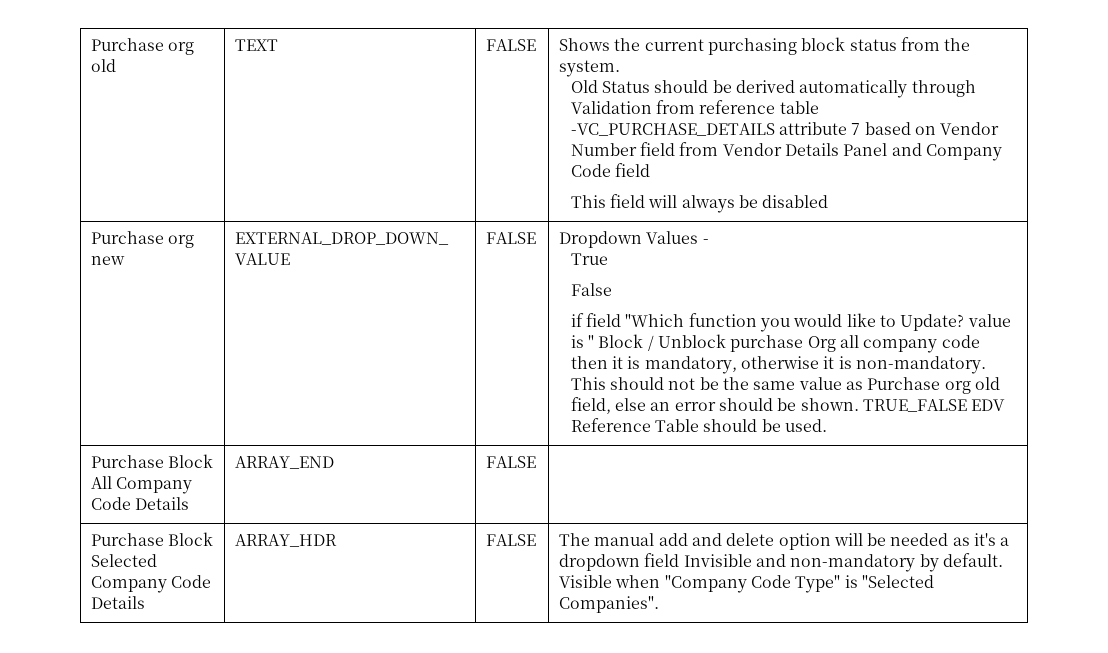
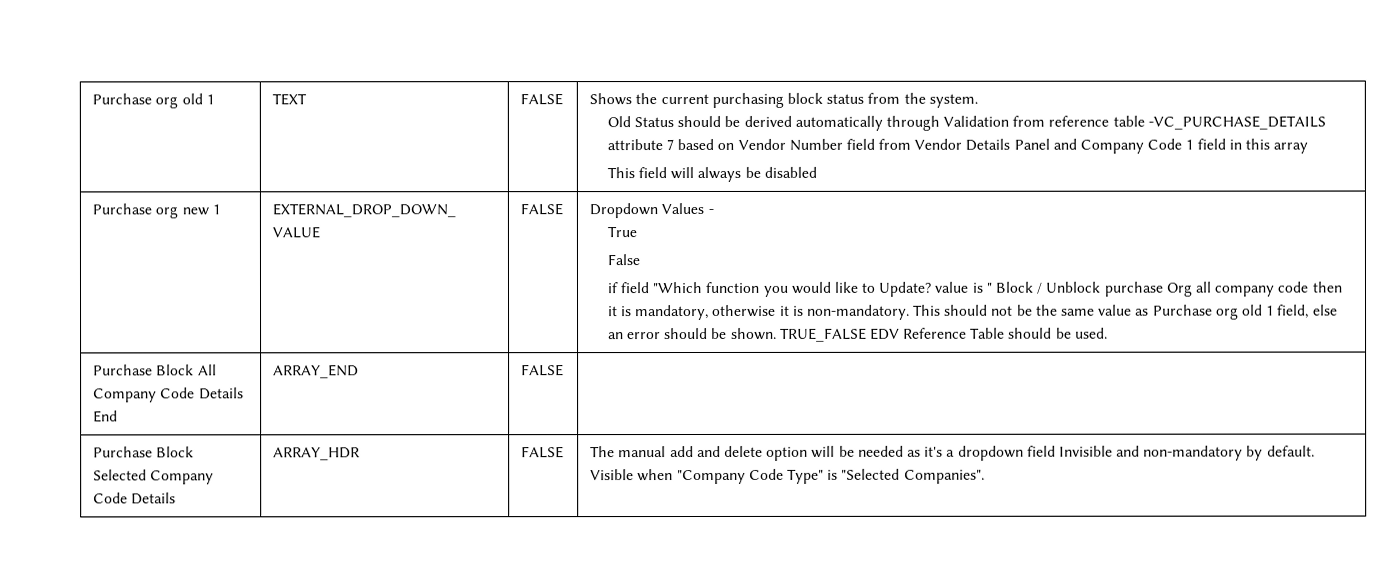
[90,38,195,55] [90,59,116,72] Purchase org old -> [92,93,214,109] Purchase org old 1
[615,163,651,177] field -> [1185,138,1309,154] 1 field in this array
(125, 260) none -> [211,204,220,215] 1
(1001, 383) none -> [1266,305,1275,316] 1
(190, 503) none -> [93,410,119,423] End

